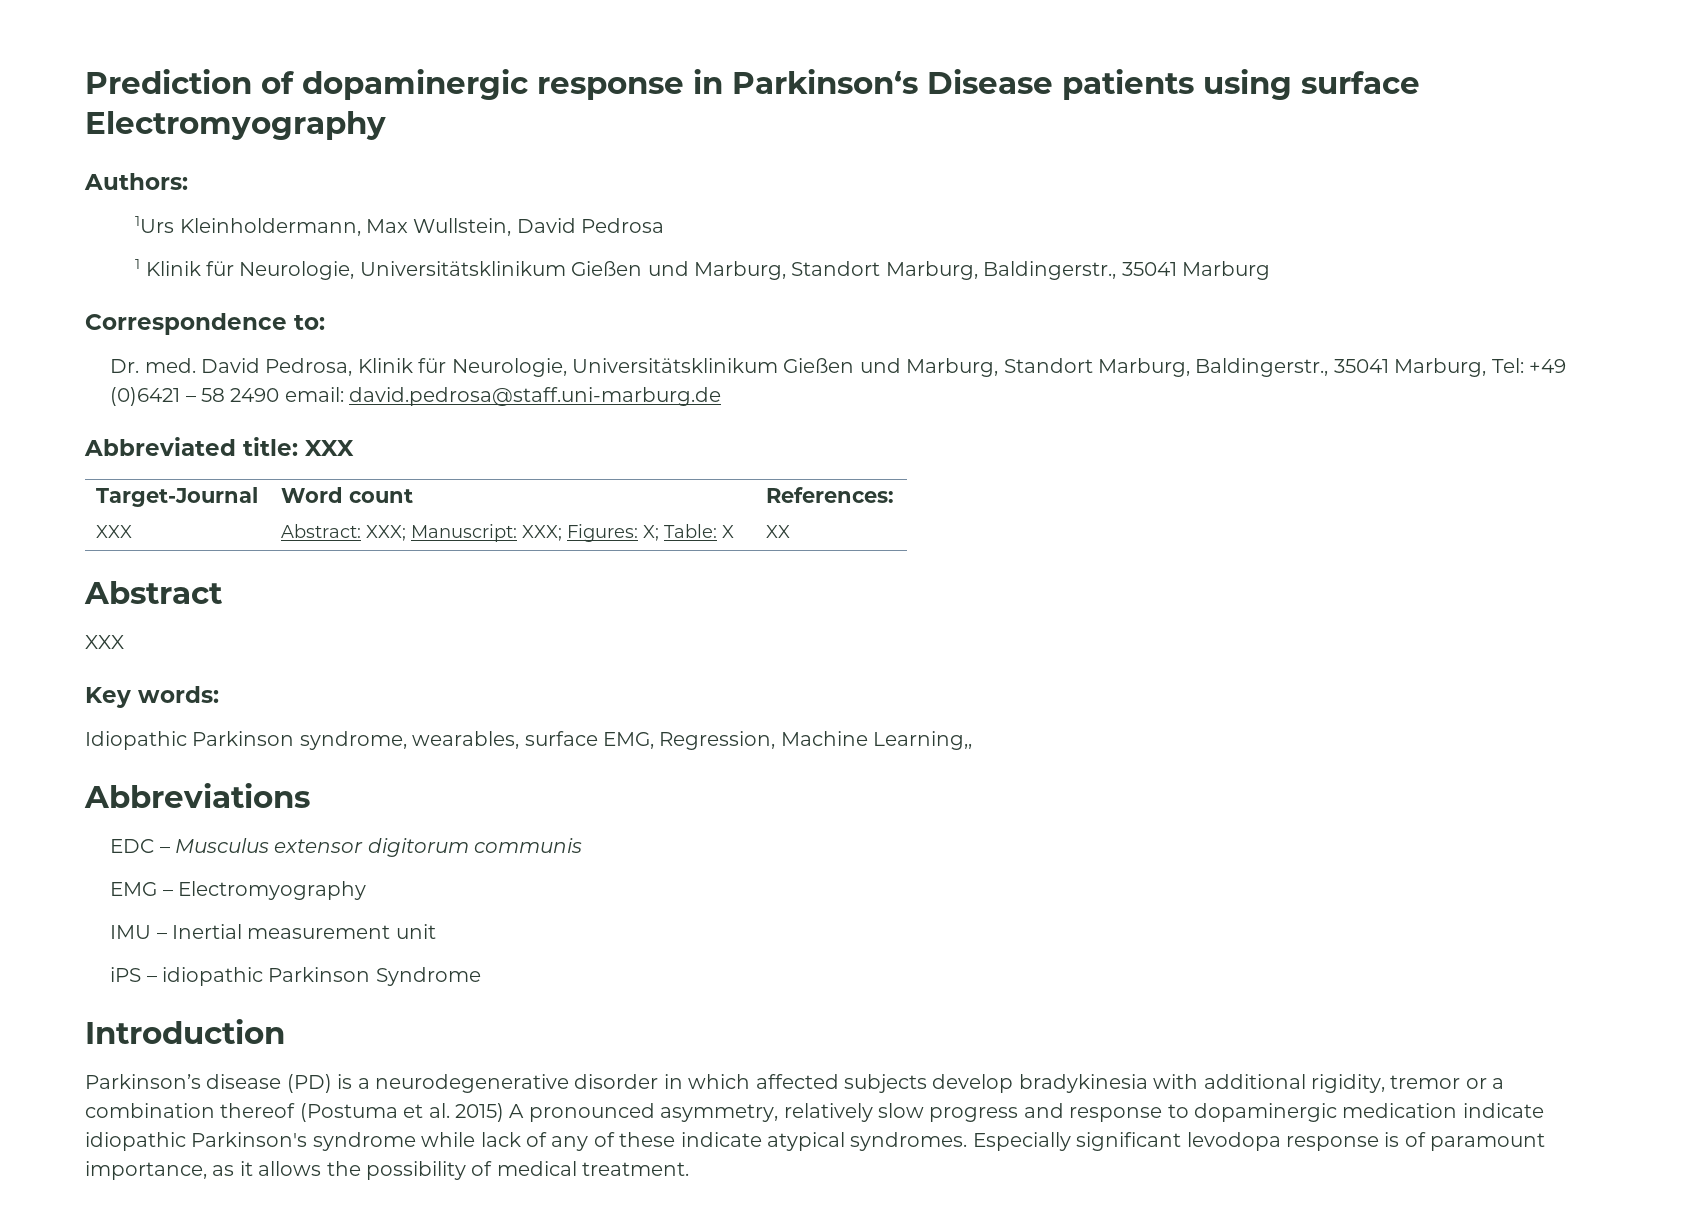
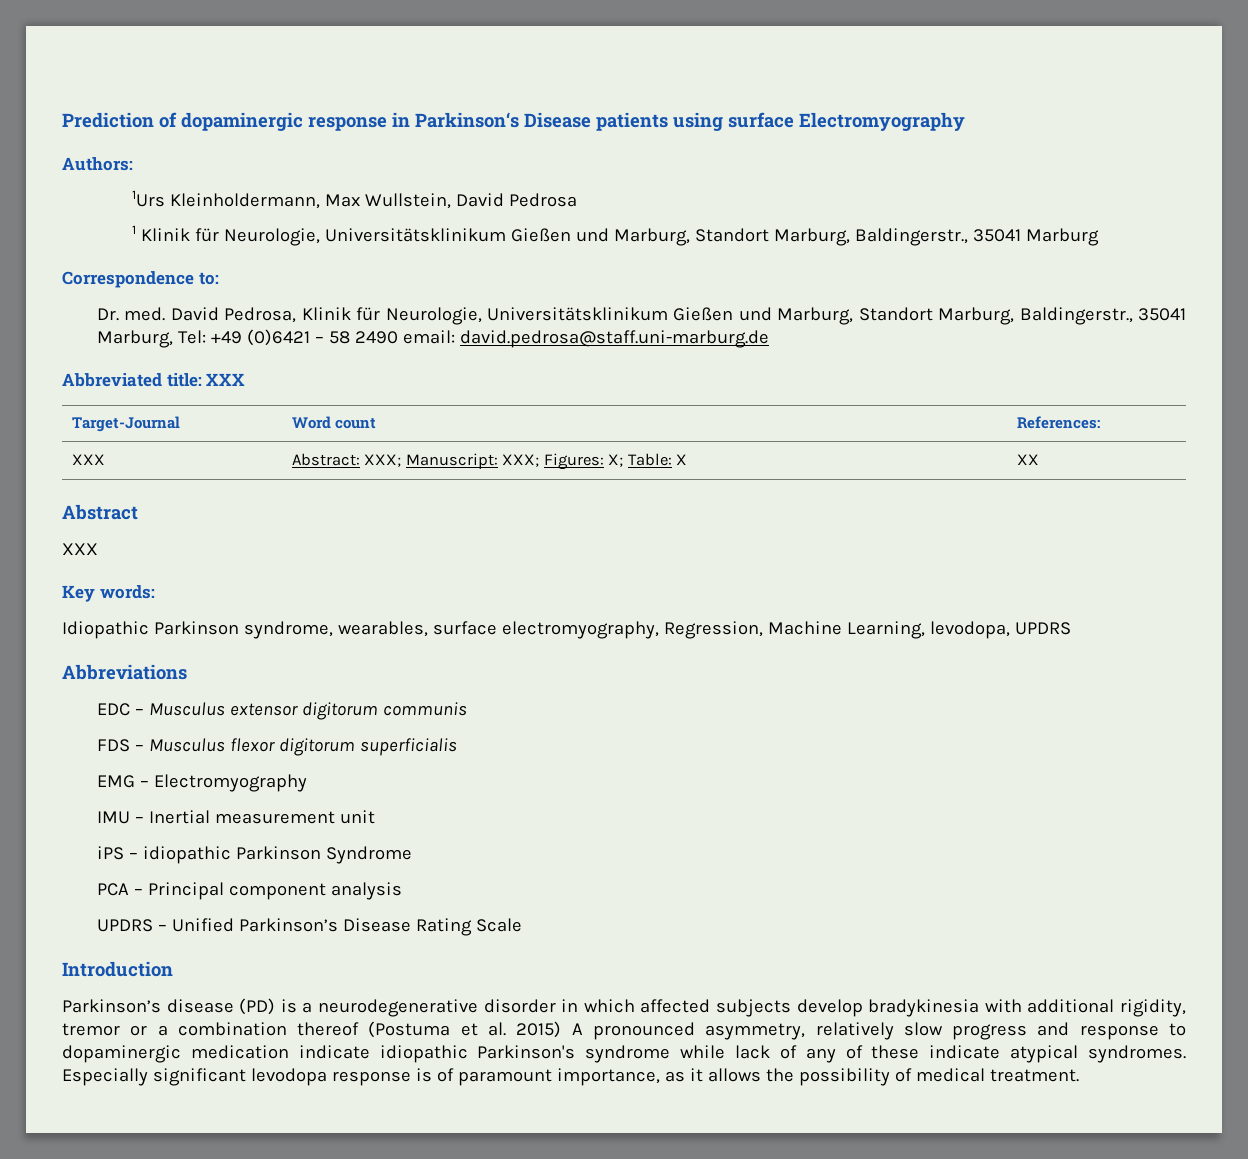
[602,732,654,749] EMG, -> [501,621,659,639] electromyography,
[873,731,973,750] Learning,, -> [846,621,1071,639] Learning, levodopa, UPDRS
(583, 845) none -> [96,738,457,756] // FDS – Musculus flexor digitorum superficialis
(481, 976) none -> [96,882,402,900] [96,918,522,936] // PCA – Principal component analysis // UPDRS – Unified Parkinson’s Disease Rating Scale

